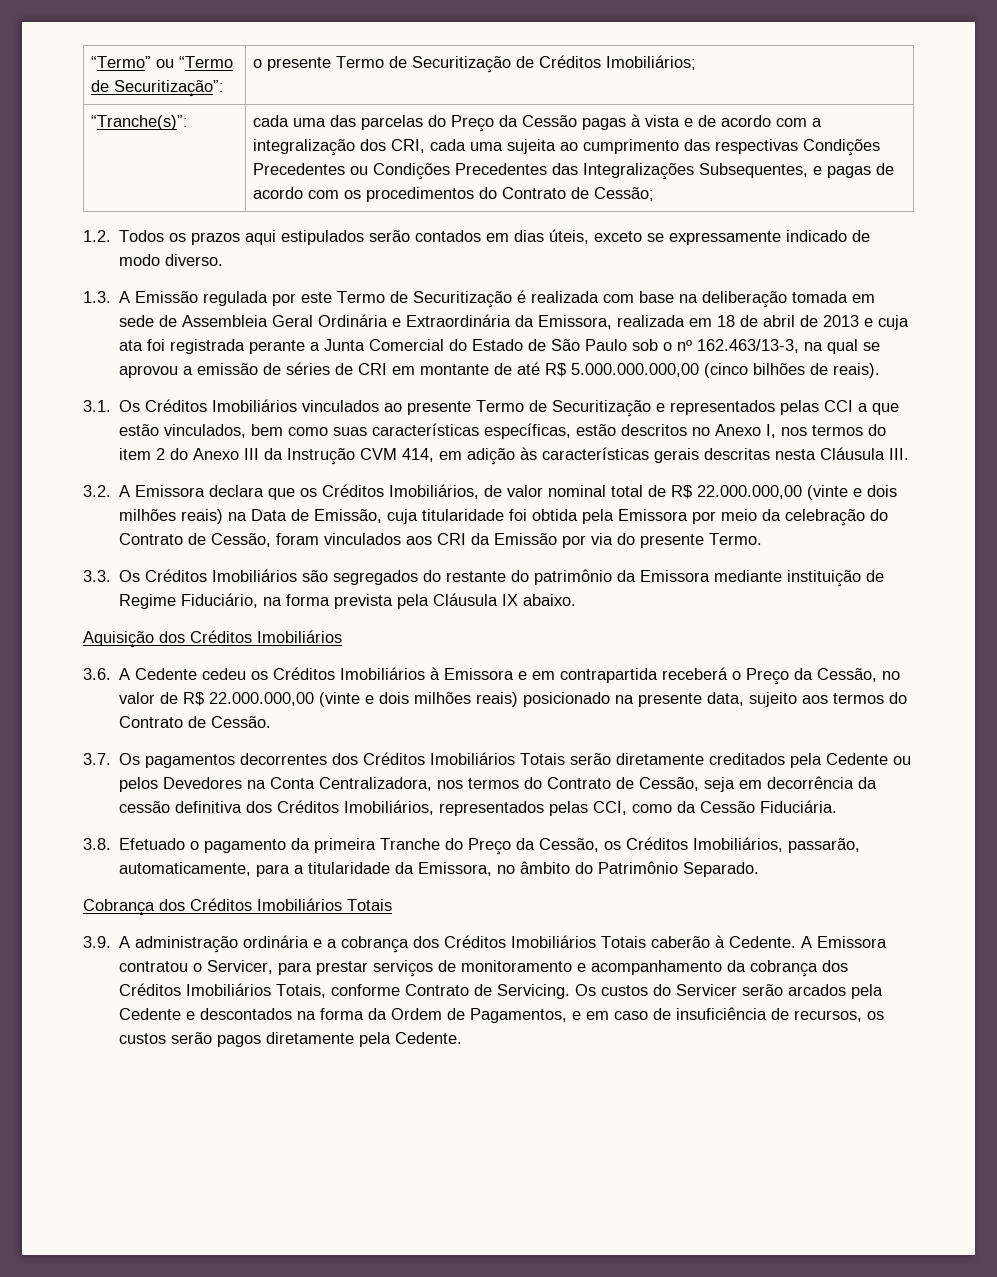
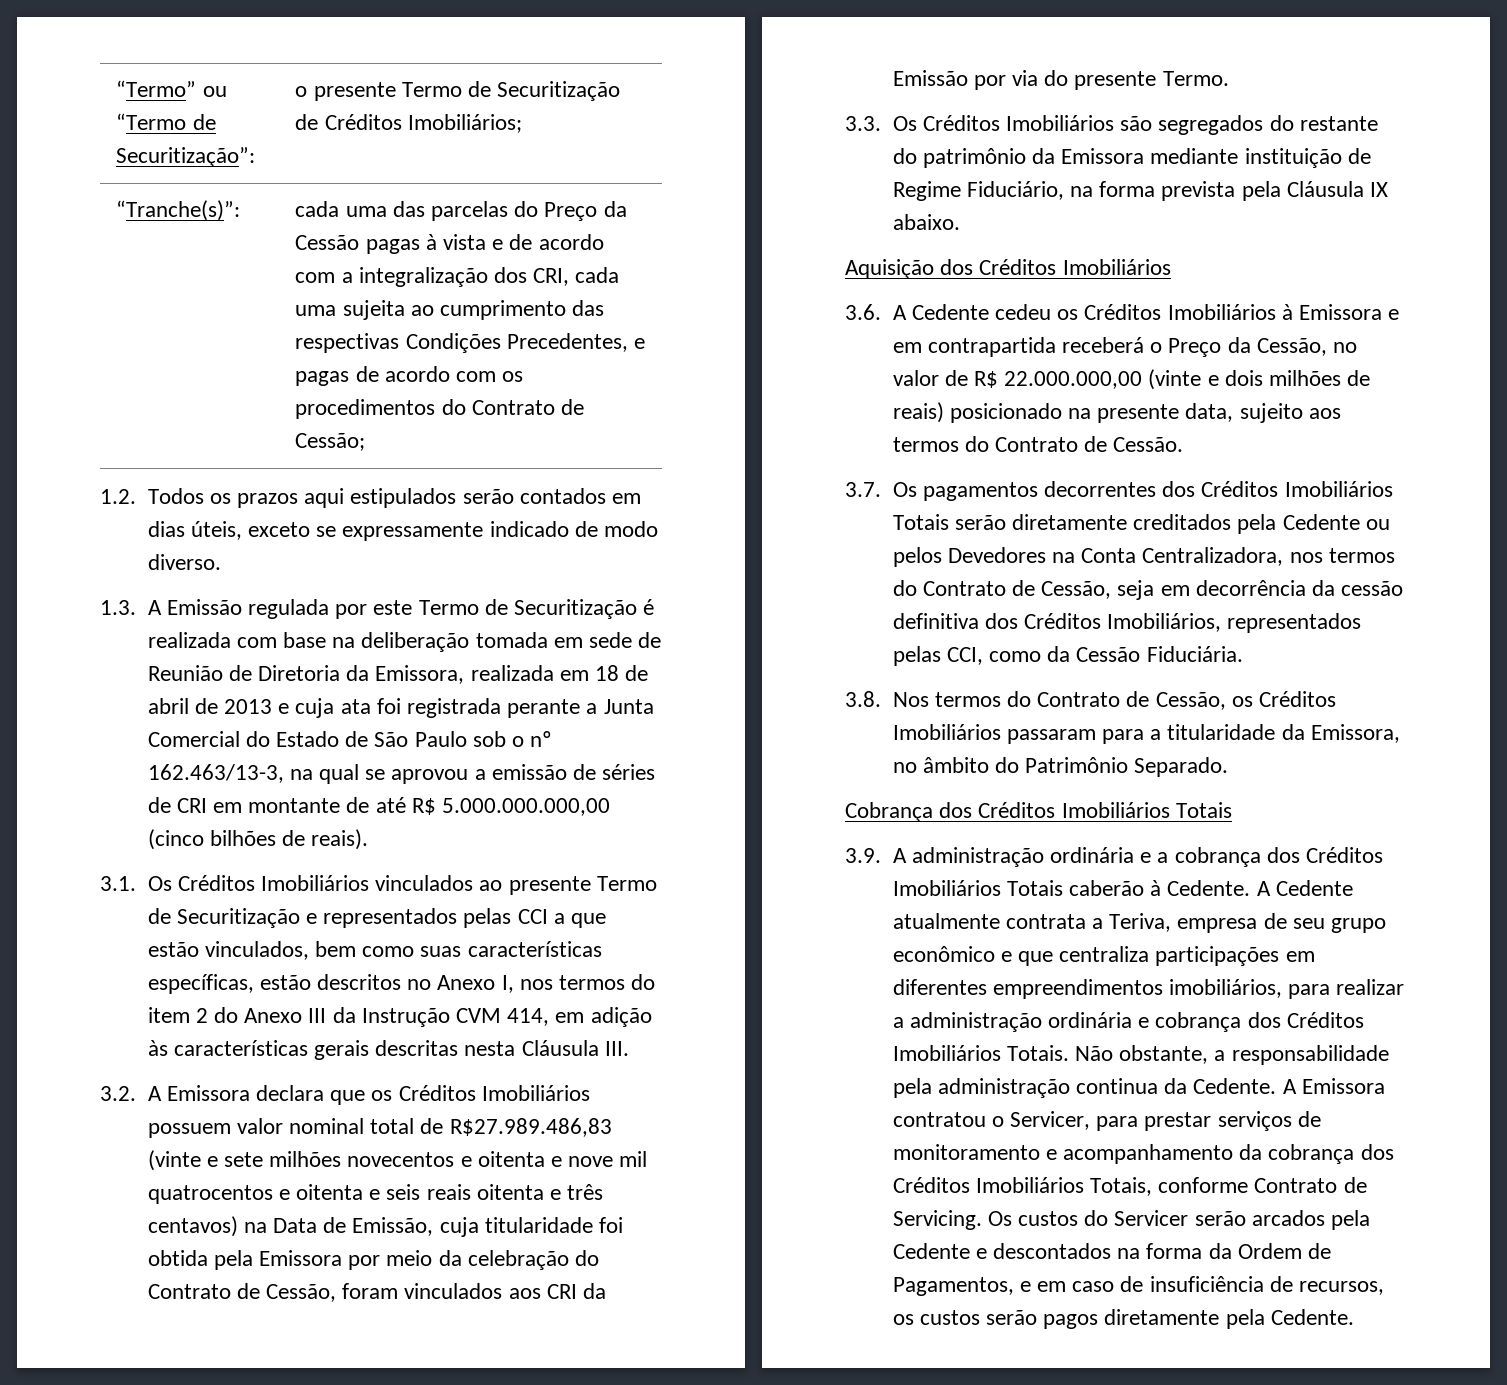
[253,163,809,180] Precedentes ou Condições Precedentes das Integralizações Subsequentes, -> [506,333,628,352] Precedentes,
[182,314,512,327] Assembleia Geral Ordinária e Extraordinária -> [147,665,340,681] Reunião de Diretoria
[389,484,503,499] Imobiliários, de -> [481,1085,590,1101] [147,1123,231,1138] Imobiliários possuem
[671,485,898,500] [119,509,224,524] R$ 22.000.000,00 (vinte e dois milhões reais) -> [449,1118,612,1137] [147,1150,648,1171] [147,1184,604,1204] [147,1216,238,1237] R$27.989.486,83 (vinte e sete milhões novecentos e oitenta e nove mil quatrocentos e oitenta e seis reais oitenta e três centavos)
(472, 698) none -> [1347,370,1371,386] de
[119,837,861,855] [119,862,252,876] Efetuado o pagamento da primeira Tranche do Preço da Cessão, os Créditos Imobiliários, passarão, automaticamente, -> [892,691,1336,710] [892,724,1096,744] Nos termos do Contrato de Cessão, os Créditos Imobiliários passaram
(813, 942) none -> [1275,880,1353,896] [892,913,1386,933] [892,946,1315,966] [892,979,1405,999] [892,1012,1364,1032] [892,1045,1389,1065] [892,1078,1297,1098] Cedente atualmente contrata a Teriva, empresa de seu grupo econômico e que centraliza participações em diferentes empreendimentos imobiliários, para realizar a administração ordinária e cobrança dos Créditos Imobiliários Totais. Não obstante, a responsabilidade pela administração continua da Cedente. A

